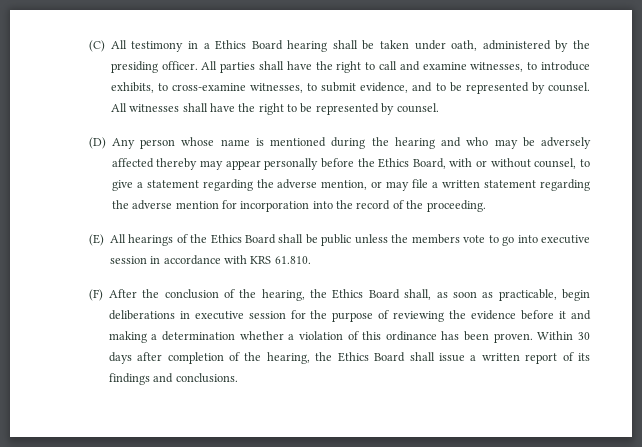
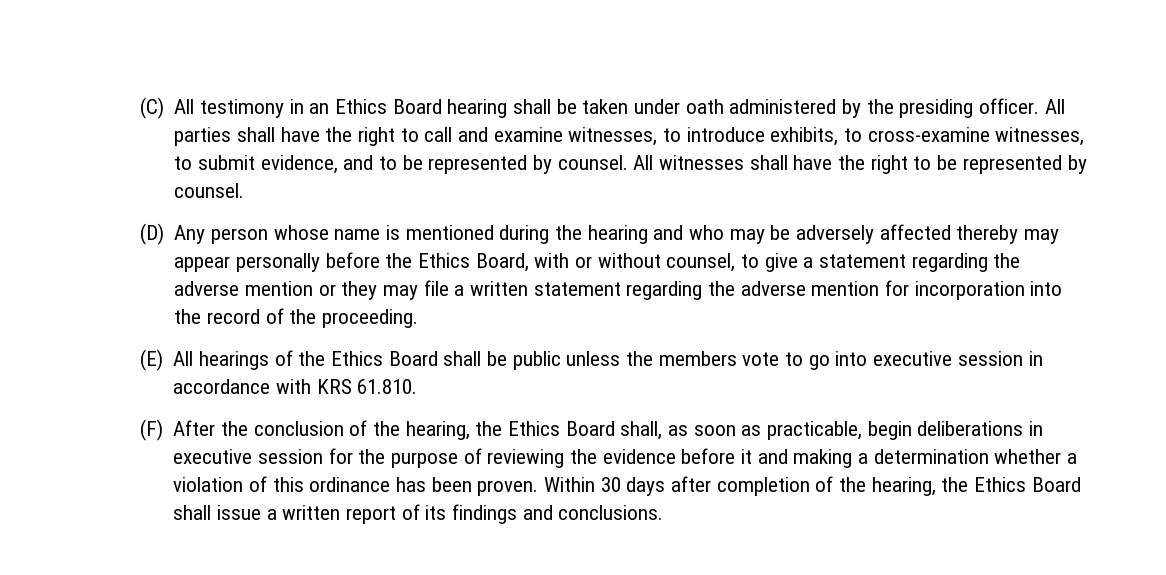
[203,43,210,49] a -> [309,103,330,114] an
[451,40,478,51] oath, -> [685,99,724,114] oath
[321,180,383,190] mention, or -> [245,281,378,300] mention or they

